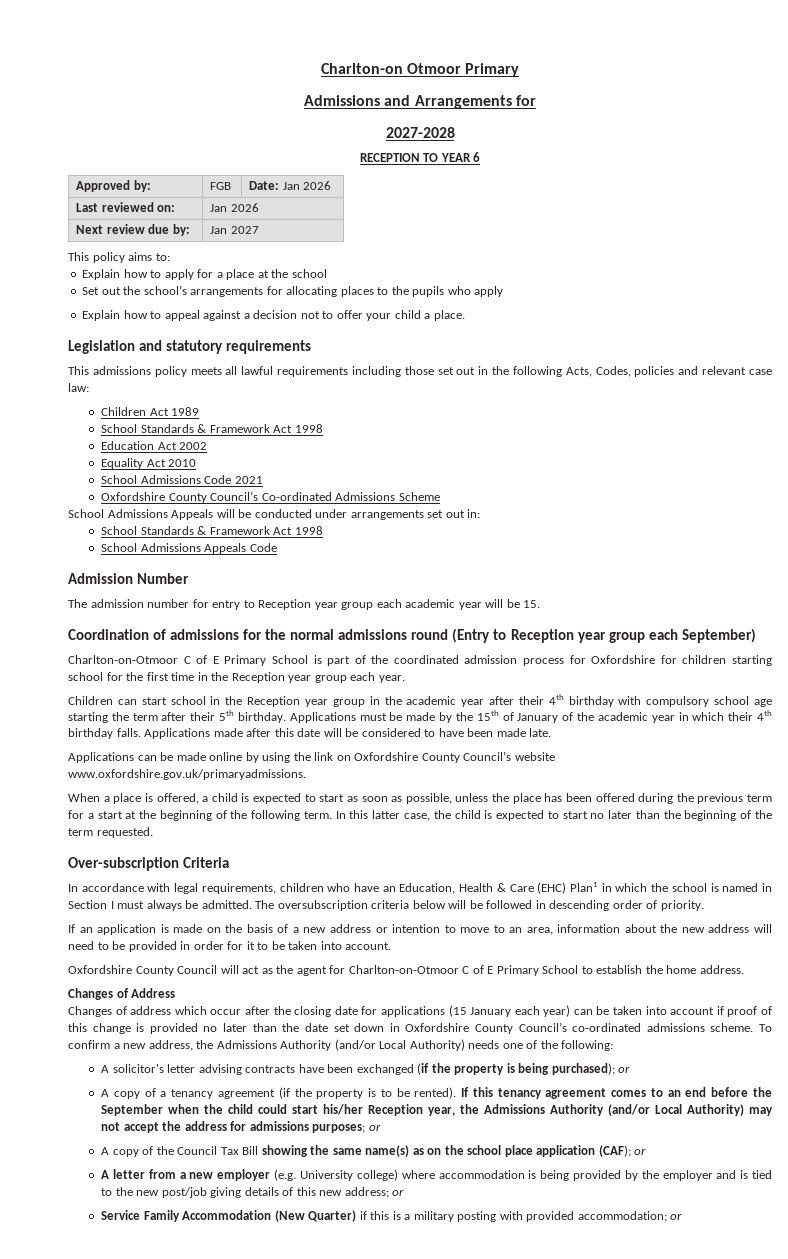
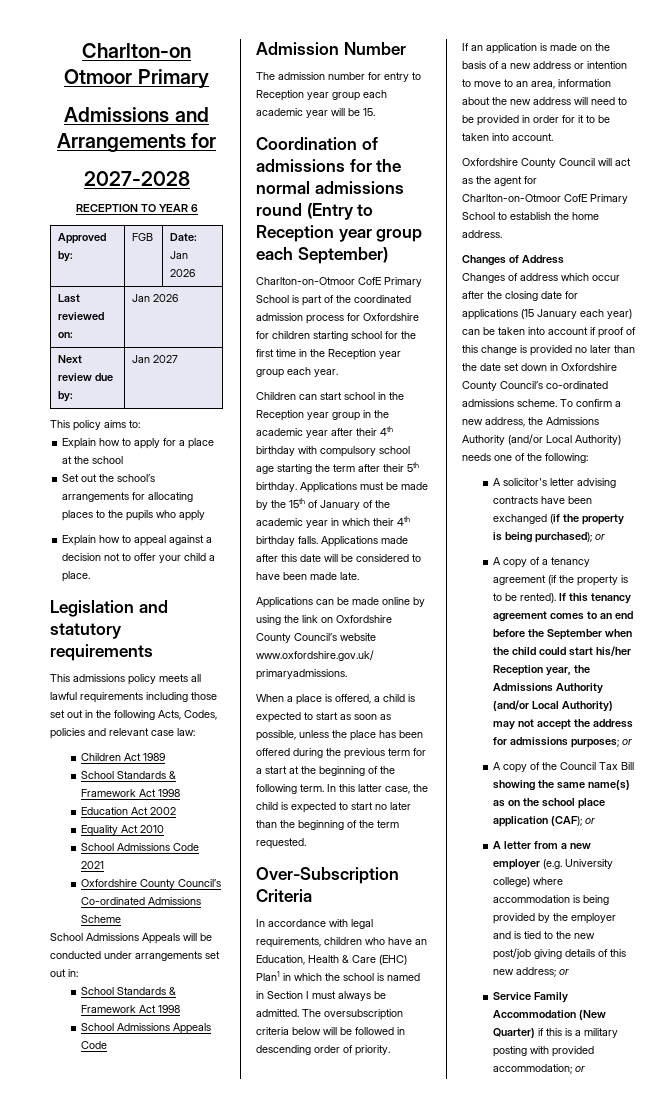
[183,655,219,664] C of E -> [358,277,381,285] CofE
[68,857,179,871] Over-subscription -> [256,867,399,884] Over-Subscription
[462,965,494,974] C of E -> [564,194,587,202] CofE

